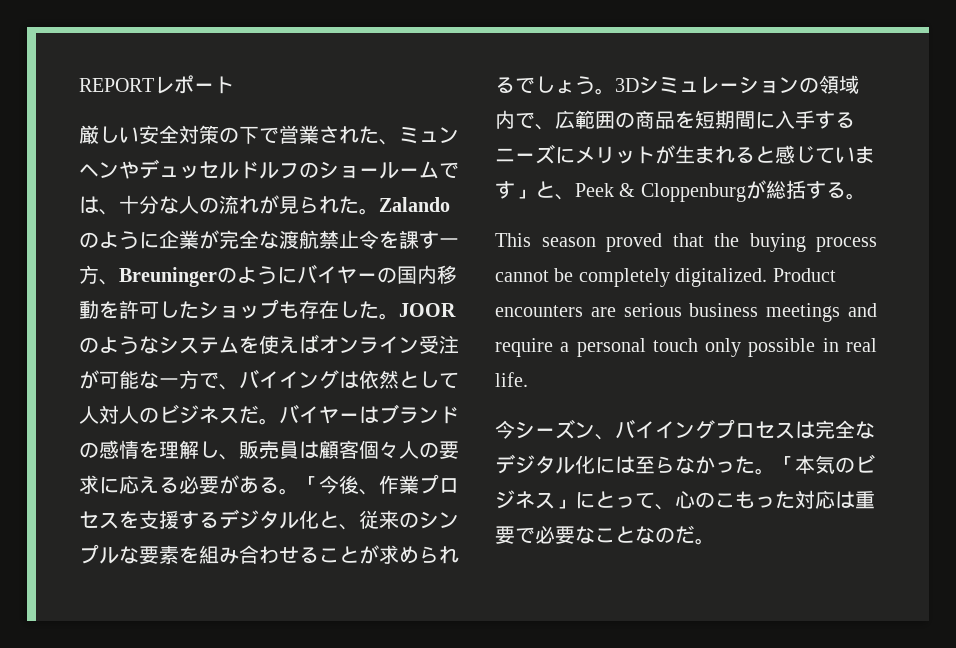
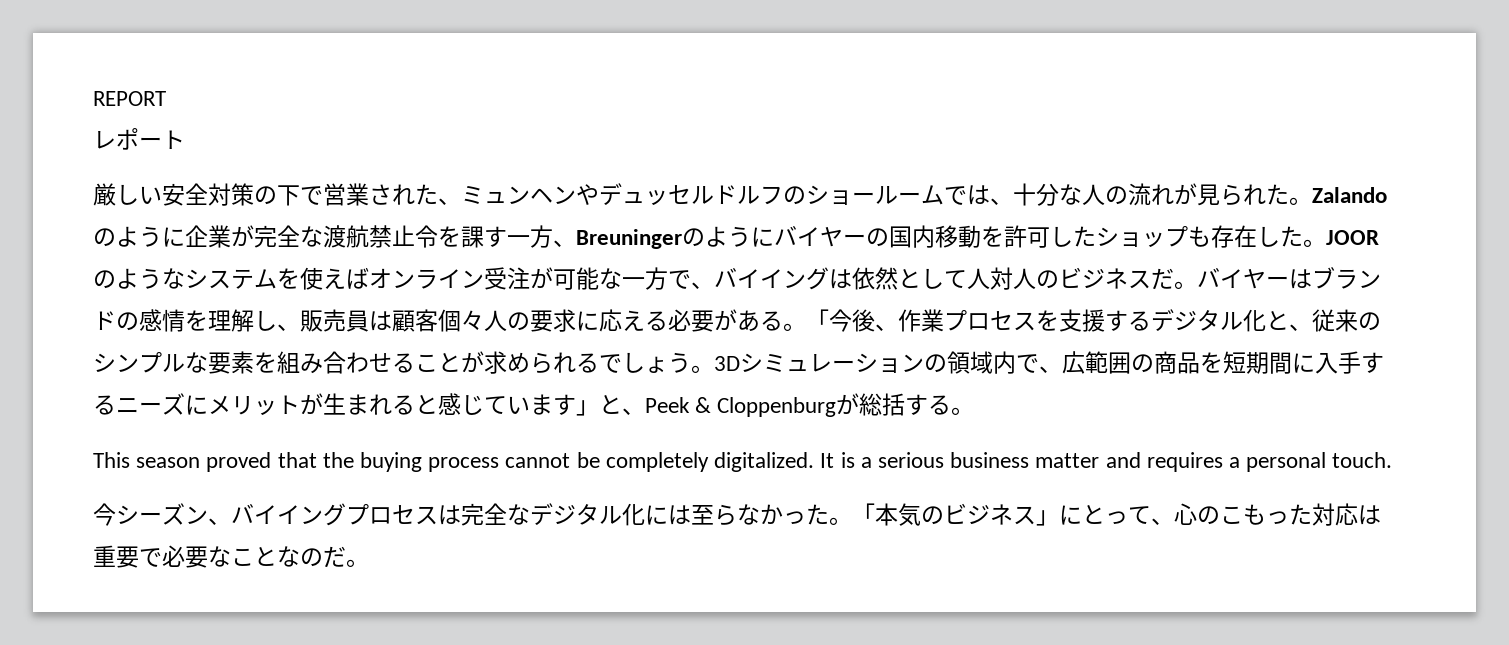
(154, 85) none -> (166, 98) //
[772,268,836,282] [495,303,877,322] [495,338,877,357] [495,372,528,387] Product encounters are serious business meetings and require a personal touch only possible in real life. -> [820,452,1393,472] It is a serious business matter and requires a personal touch.

